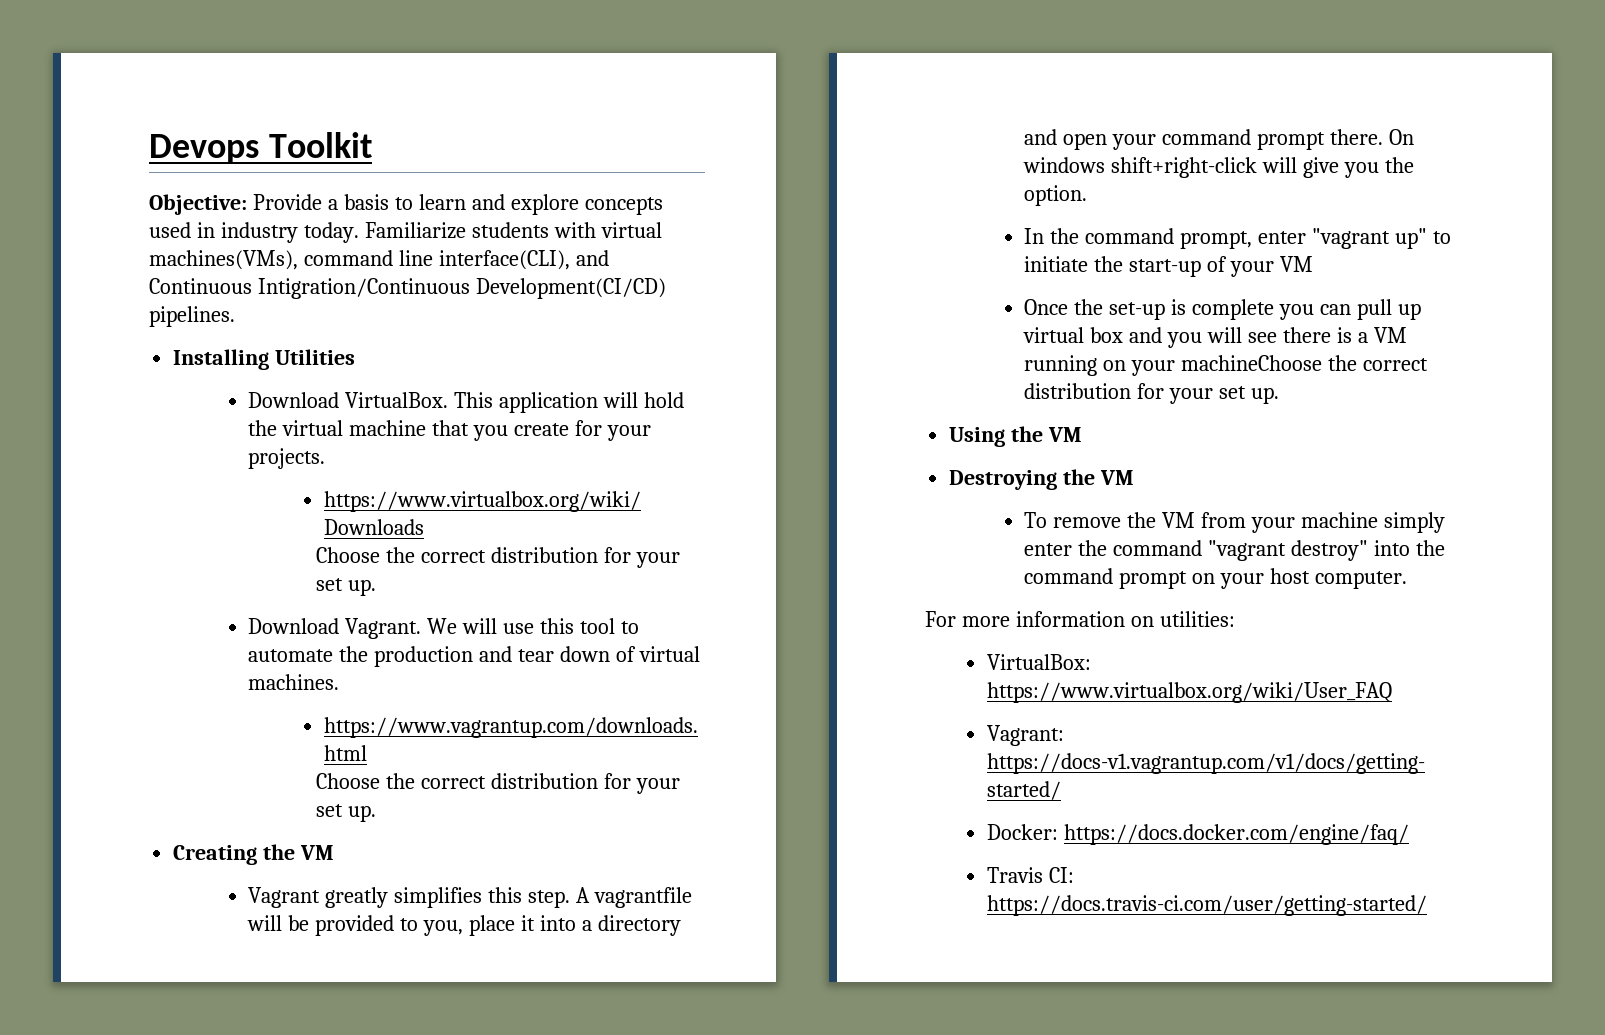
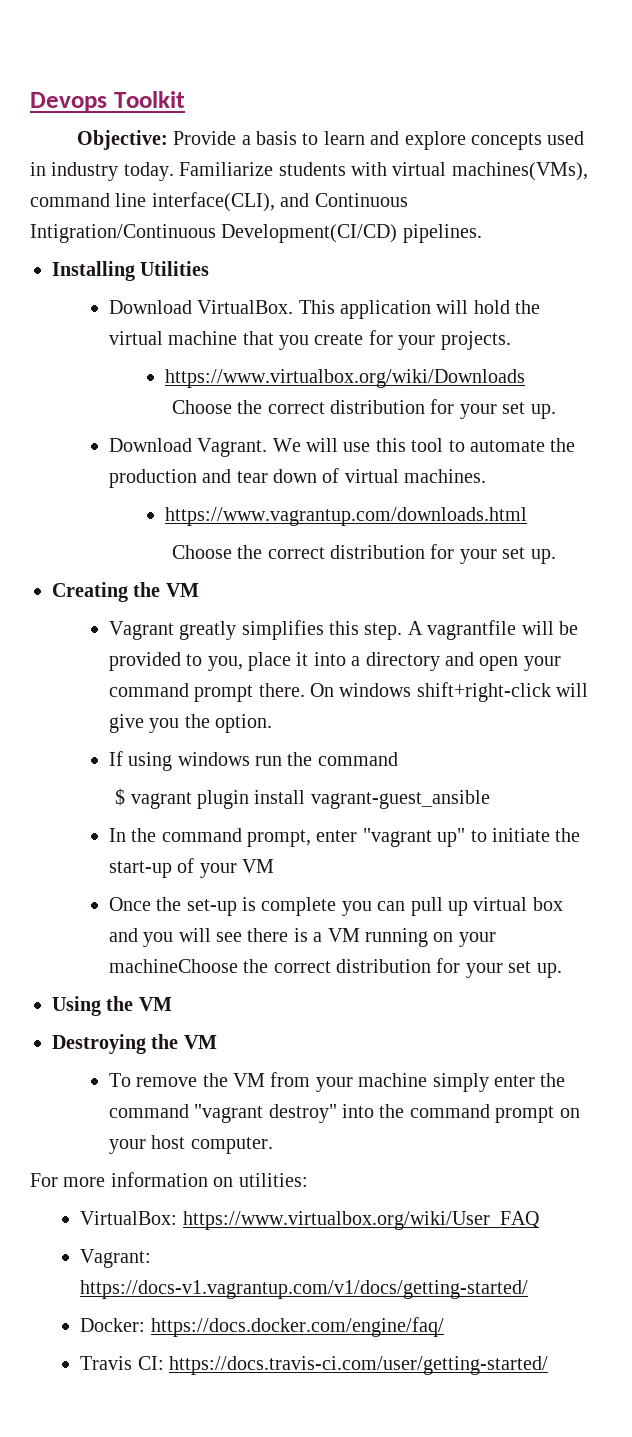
(1088, 195) none -> [108,751,398,771] [115,788,490,809] // If using windows run the command // $ vagrant plugin install vagrant-guest_ansible

